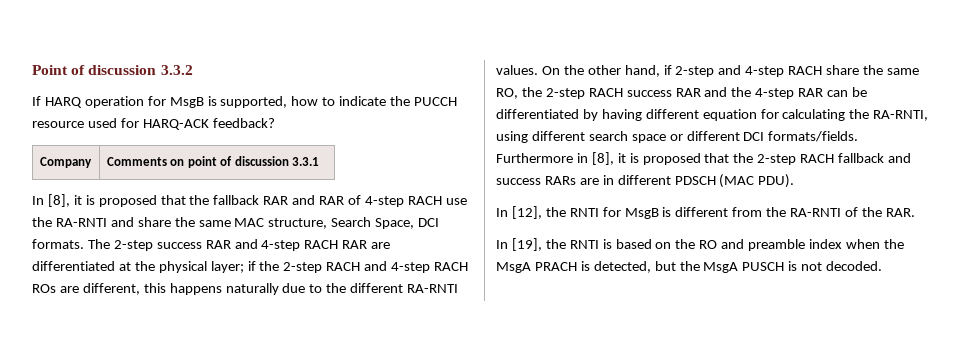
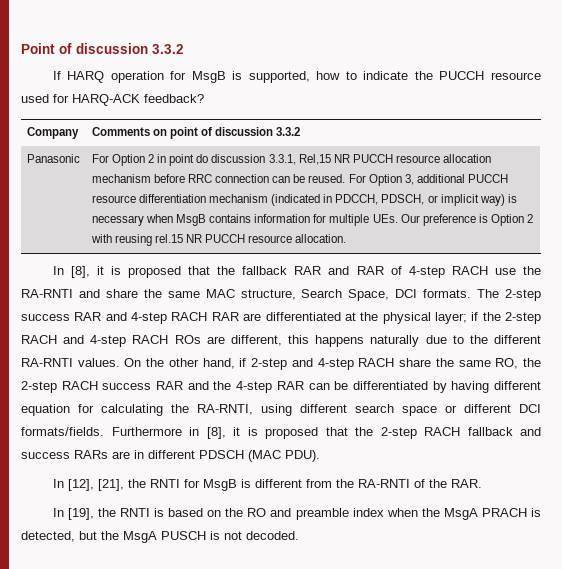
[292,157,320,166] 3.3.1 -> [276,127,301,136] [26,154,80,163] [91,154,492,166] [91,174,508,186] [91,194,517,206] [91,214,534,226] [90,234,347,246] 3.3.2 // Panasonic | For Option 2 in point do discussion 3.3.1, Rel,15 NR PUCCH resource allocation mechanism before RRC connection can be reused. For Option 3, additional PUCCH resource differentiation mechanism (indicated in PDCCH, PDSCH, or implicit way) is necessary when MsgB contains information for multiple UEs. Our preference is Option 2 with reusing rel.15 NR PUCCH resource allocation.
(542, 212) none -> [97,479,124,491] [21],

